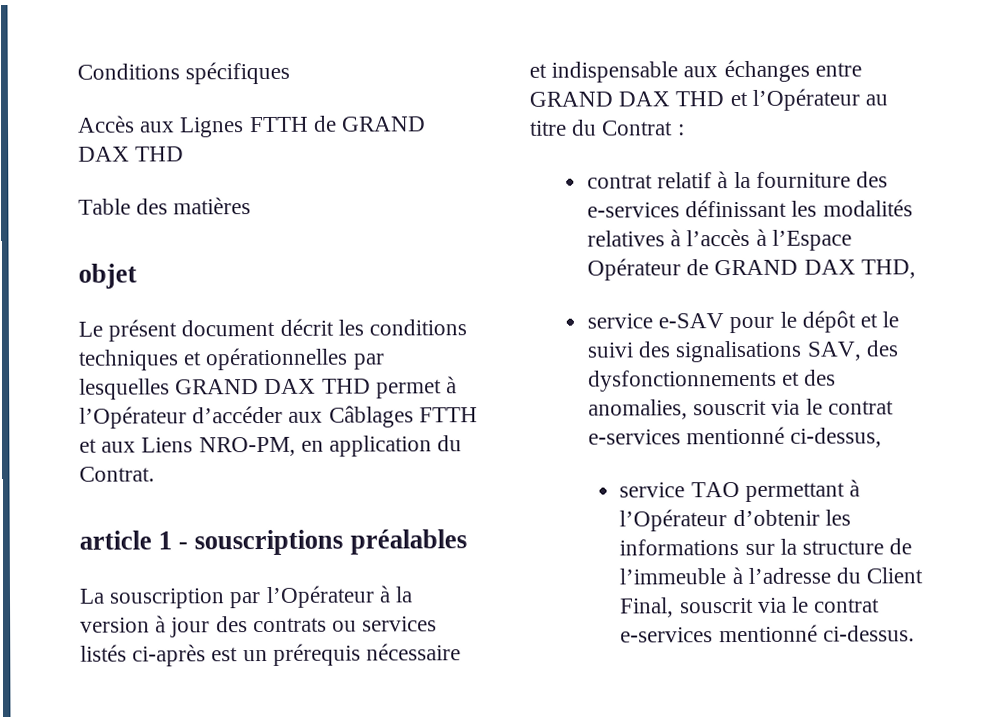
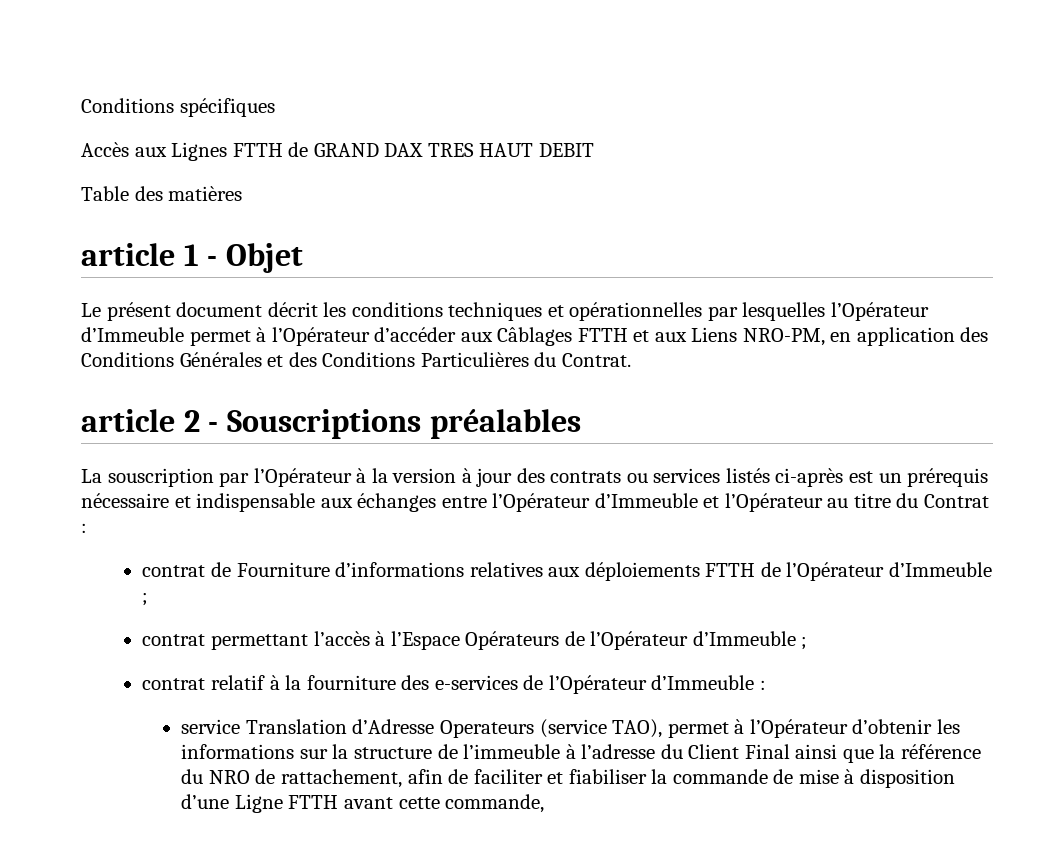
[135,146,185,162] THD -> [427,143,594,157] TRES HAUT DEBIT
[78,263,137,289] objet -> [81,243,303,273] article 1 - Objet
[175,378,371,395] GRAND DAX THD -> [830,302,929,321] [81,327,184,342] l’Opérateur d’Immeuble
(433, 446) none -> [960,327,989,342] [81,352,529,367] des Conditions Générales et des Conditions Particulières
[158,529,344,556] 1 - souscriptions -> [183,409,421,439] 2 - Souscriptions
[529,91,725,107] GRAND DAX THD -> [492,493,698,512] l’Opérateur d’Immeuble
(685, 130) none -> [142,562,992,581] [142,593,149,606] [142,631,808,650] // contrat de Fourniture d’informations relatives aux déploiements FTTH de l’Opérateur d’Immeuble ; // contrat permettant l’accès à l’Espace Opérateurs de l’Opérateur d’Immeuble ;
[685,199,913,218] [586,228,852,251] [586,258,916,281] [586,310,900,334] [586,340,898,363] [587,369,837,392] [587,398,894,420] [587,426,883,448] [619,482,845,502] définissant les modalités relatives à l’accès à l’Espace Opérateur de GRAND DAX THD, // service e-SAV pour le dépôt et le suivi des signalisations SAV, des dysfonctionnements et des anomalies, souscrit via le contrat e-services mentionné ci-dessus, // service TAO permettant -> [523,675,766,694] [181,719,729,738] de l’Opérateur d’Immeuble : // service Translation d’Adresse Operateurs (service TAO), permet
[620,596,881,618] [620,624,915,643] Final, souscrit via le contrat e-services mentionné ci-dessus. -> [744,744,981,763] [181,769,955,788] [181,794,545,813] Final ainsi que la référence du NRO de rattachement, afin de faciliter et fiabiliser la commande de mise à disposition d’une Ligne FTTH avant cette commande,

